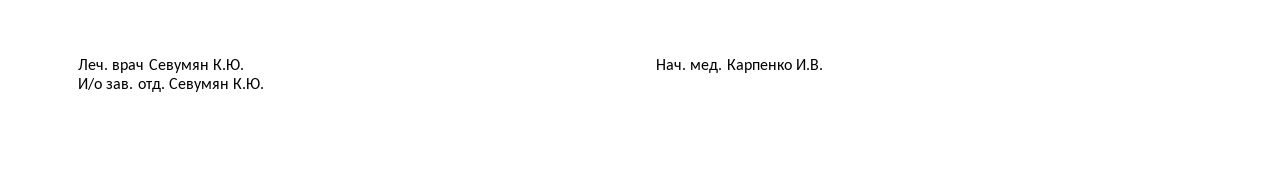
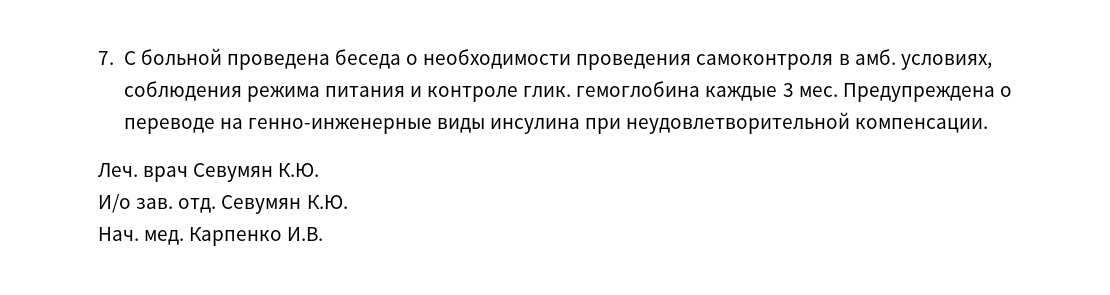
(78, 64) none -> [98,48,992,70] [123,81,1012,102] [123,112,989,134] 7. С больной проведена беседа о необходимости проведения самоконтроля в амб. условиях, соблюдения режима питания и контроле глик. гемоглобина каждые 3 мес. Предупреждена о переводе на генно-инженерные виды инсулина при неудовлетворительной компенсации. //

